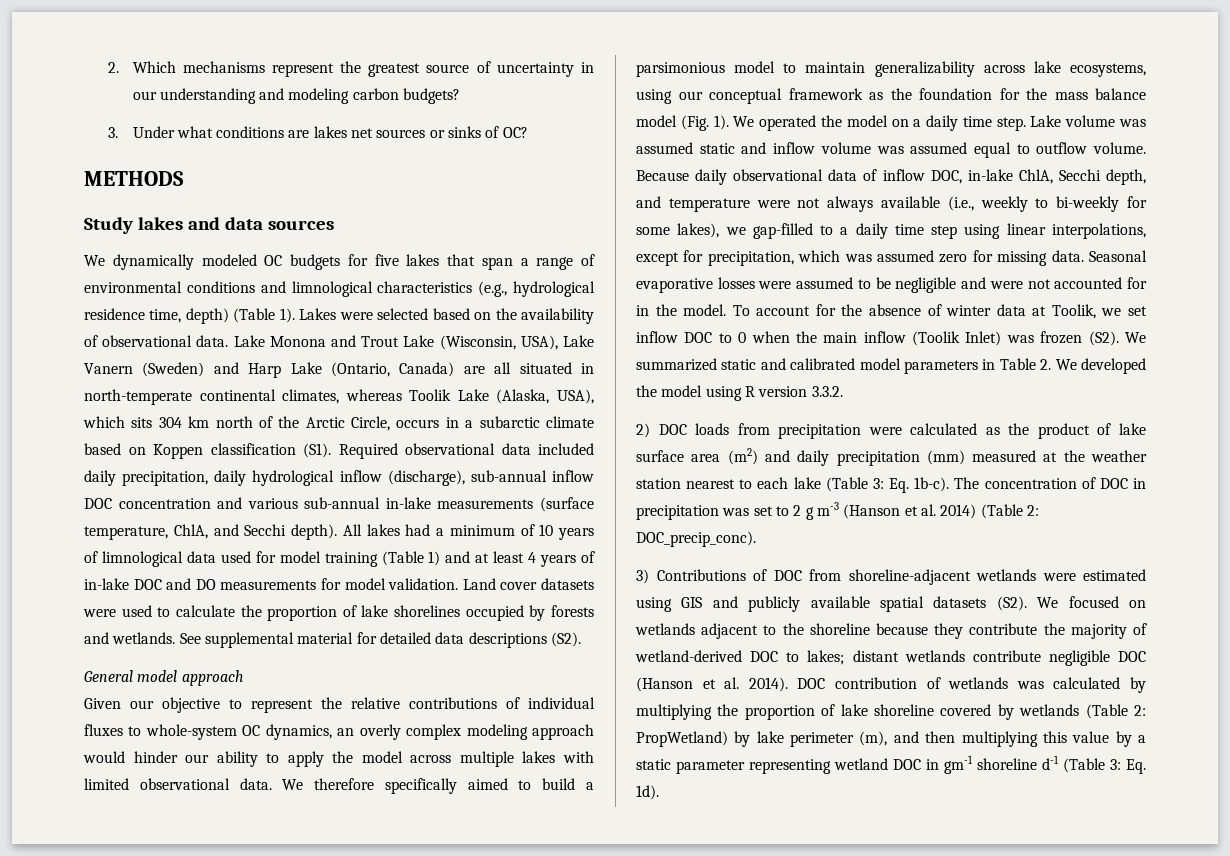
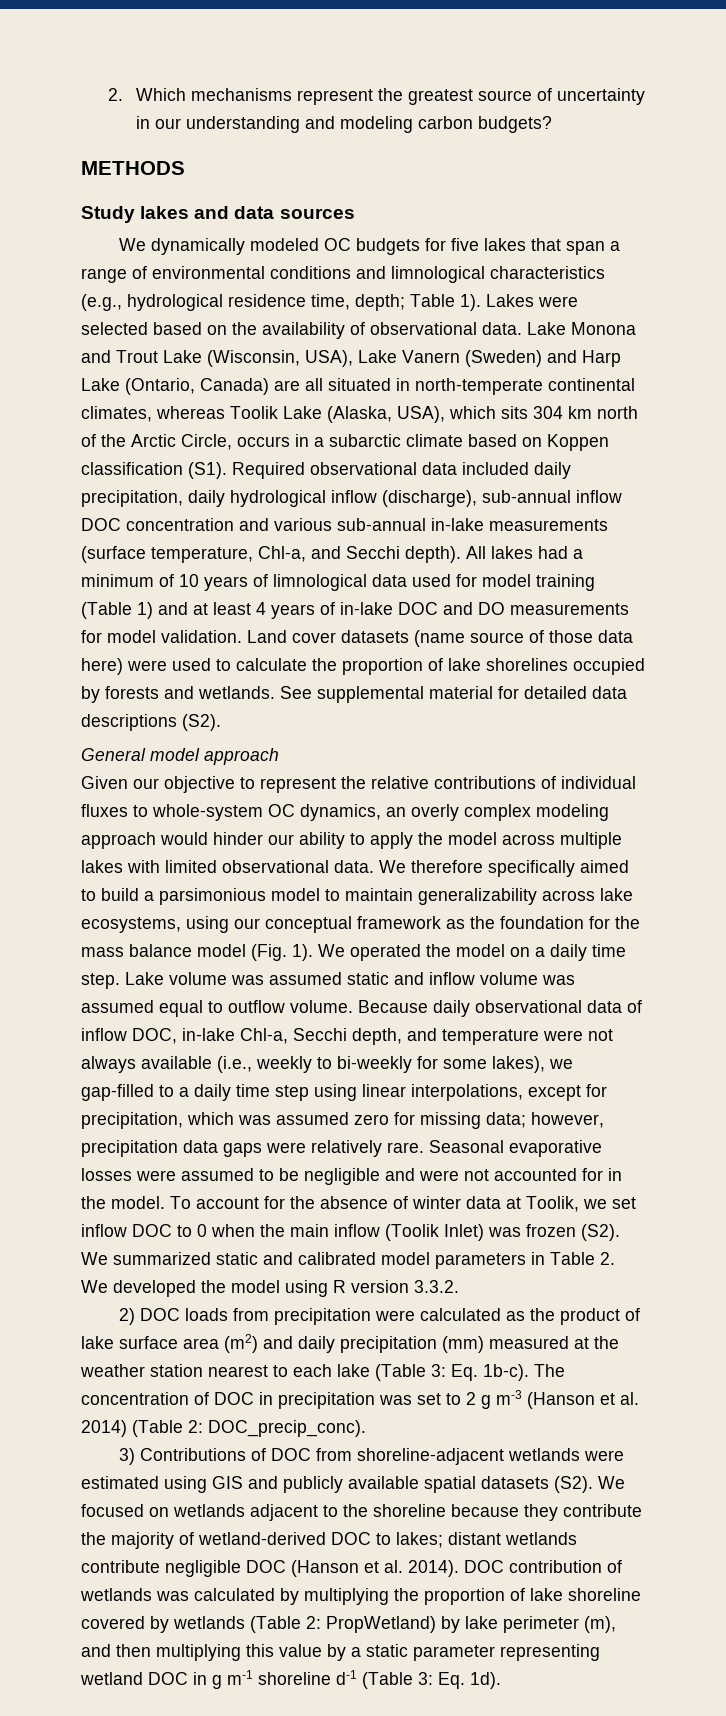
[108,126,528,138] // 3. Under what conditions are lakes net sources or sinks of OC? -> (552, 124) none
[185,308,276,324] depth) (Table -> [355,294,455,311] depth; Table
[173,524,208,539] ChlA, -> [258,546,306,562] Chl-a,
(594, 584) none -> [414,630,633,647] [81,658,123,675] (name source of those data here)
[1018,169,1053,184] ChlA, -> [240,1028,288,1044] Chl-a,
[1051,250,1084,262] data. -> [486,1112,604,1128] [81,1140,424,1157] data; however, precipitation data gaps were relatively rare.
[944,755,973,774] gm-1 -> [212,1670,253,1689] g m-1

